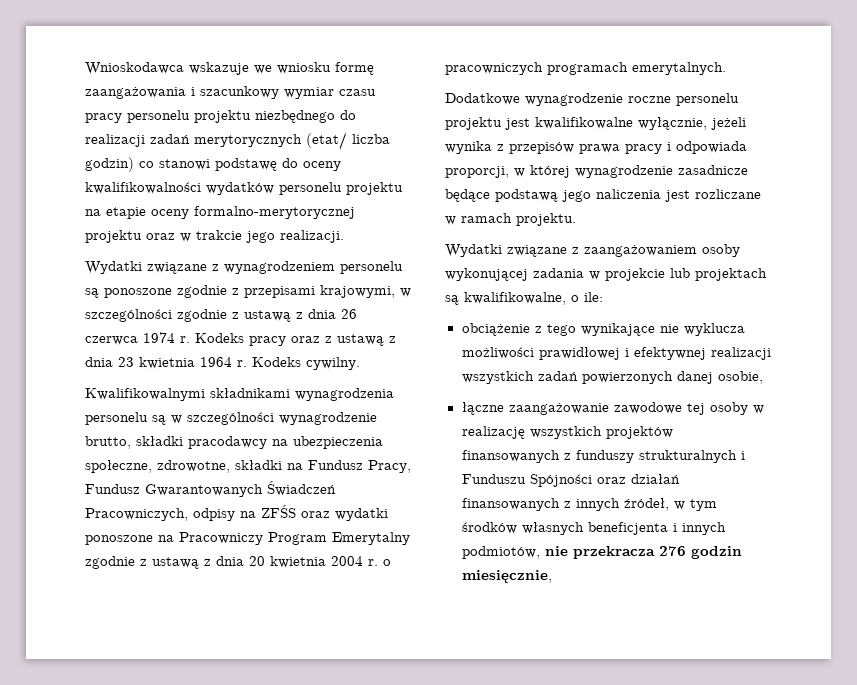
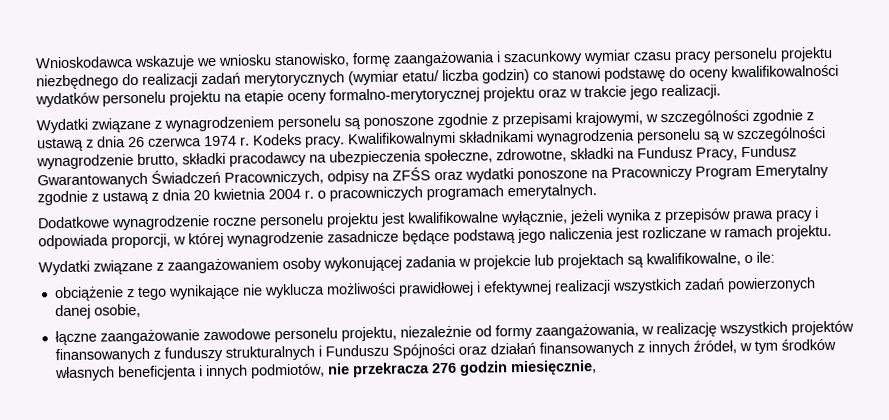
(331, 68) none -> [274,53,350,68] stanowisko,
[306,132,347,150] (etat/ -> [348,70,440,86] (wymiar etatu/
[249,334,396,346] [85,357,360,370] pracy oraz z ustawą z dnia 23 kwietnia 1964 r. Kodeks cywilny. // -> [305,135,345,148] pracy.
[686,402,748,415] tej osoby -> [273,323,639,343] personelu projektu, niezależnie od formy zaangażowania,

